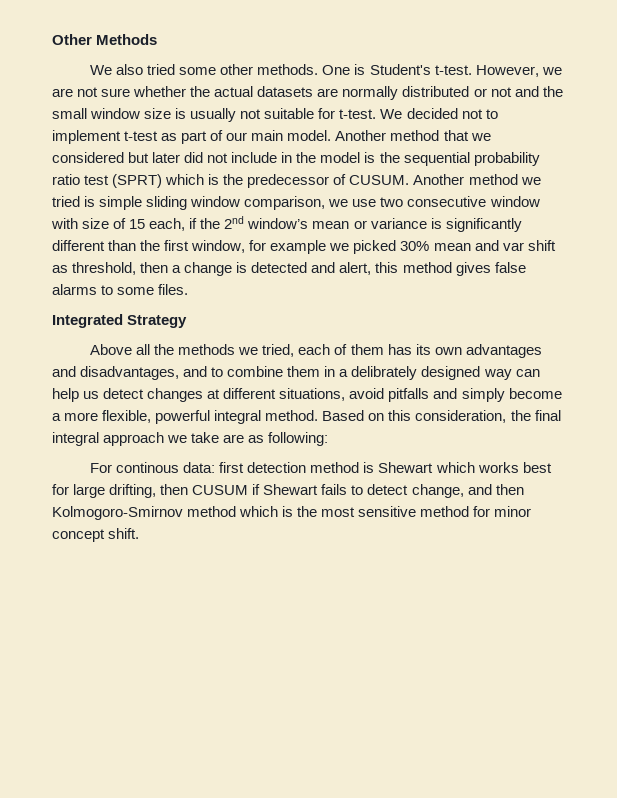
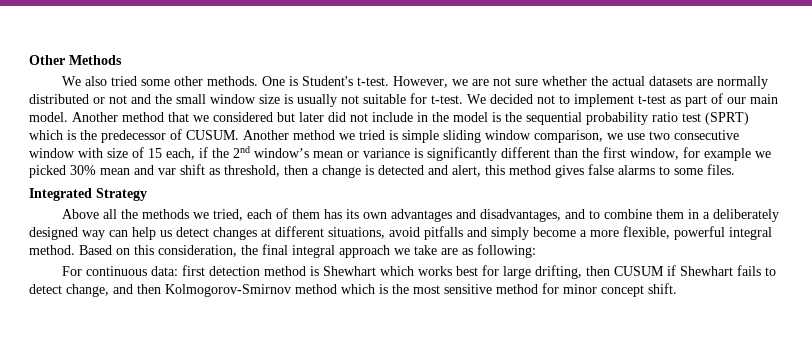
[351,366,418,380] delibrately -> [713,209,780,222] deliberately
[116,462,180,473] continous -> [86,266,148,276] continuous
[378,462,434,473] Shewart -> [323,266,377,276] Shewhart
[263,484,319,495] Shewart -> [680,266,734,276] Shewhart
[52,506,183,520] Kolmogoro-Smirnov -> [165,284,291,297] Kolmogorov-Smirnov

